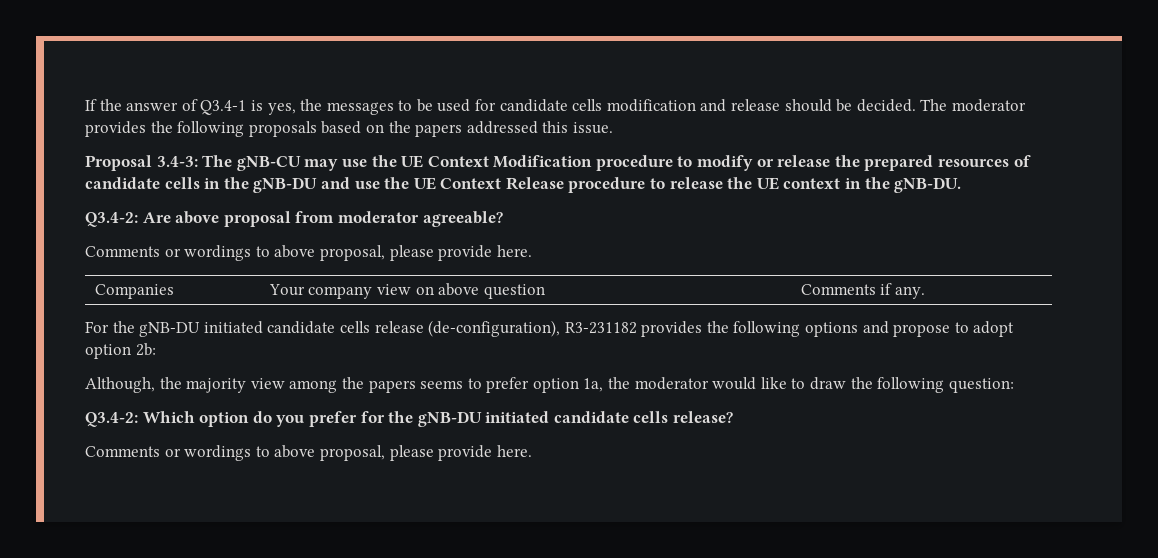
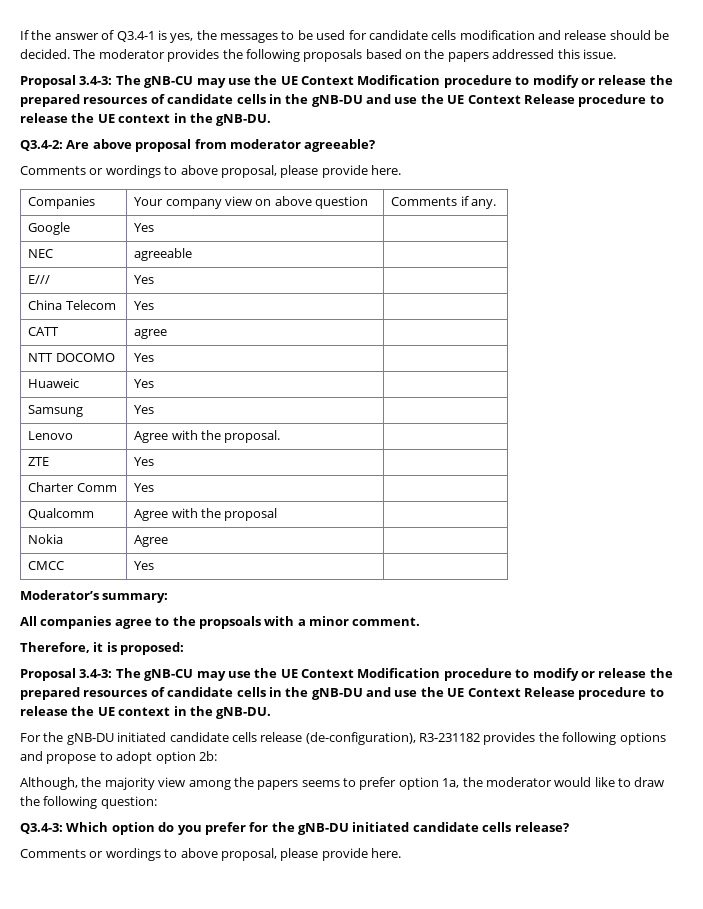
(926, 292) none -> [28,222,71,235] [134,223,155,232] [28,249,54,258] [134,248,193,261] [28,275,51,284] [134,275,155,284] [28,300,116,310] [134,301,155,310] [28,327,60,336] [134,329,168,339] [28,353,115,362] [134,353,155,362] [28,378,80,388] [134,379,155,388] [28,405,84,417] [134,405,155,414] [28,431,74,440] [134,430,281,443] [28,457,50,466] [134,457,155,466] [28,482,117,492] [134,483,155,492] [28,508,95,520] [134,508,278,521] [28,534,64,544] [134,535,169,547] [28,561,65,570] [134,561,155,570] [20,590,169,603] [20,616,421,629] [20,642,185,655] [20,668,673,681] [20,687,664,700] [20,706,272,719] // Google | Yes | // NEC | agreeable | // E/// | Yes | // China Telecom | Yes | // CATT | agree | // NTT DOCOMO | Yes | // Huaweic | Yes | // Samsung | Yes | // Lenovo | Agree with the proposal. | // ZTE | Yes | // Charter Comm | Yes | // Qualcomm | Agree with the proposal | // Nokia | Agree | // CMCC | Yes | // Moderator’s summary: // All companies agree to the propsoals with a minor comment. // Therefore, it is proposed: // Proposal 3.4-3: The gNB-CU may use the UE Context Modification procedure to modify or release the prepared resources of candidate cells in the gNB-DU and use the UE Context Release procedure to release the UE context in the gNB-DU.
[85,412,138,427] Q3.4-2: -> [20,823,63,834] Q3.4-3:

